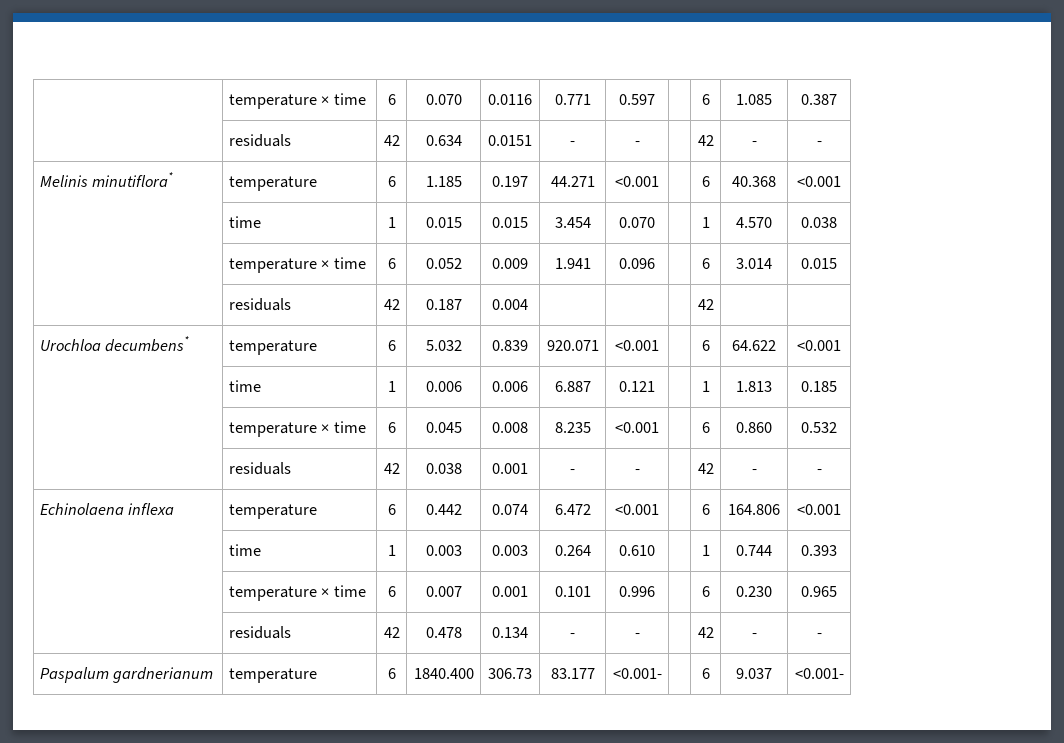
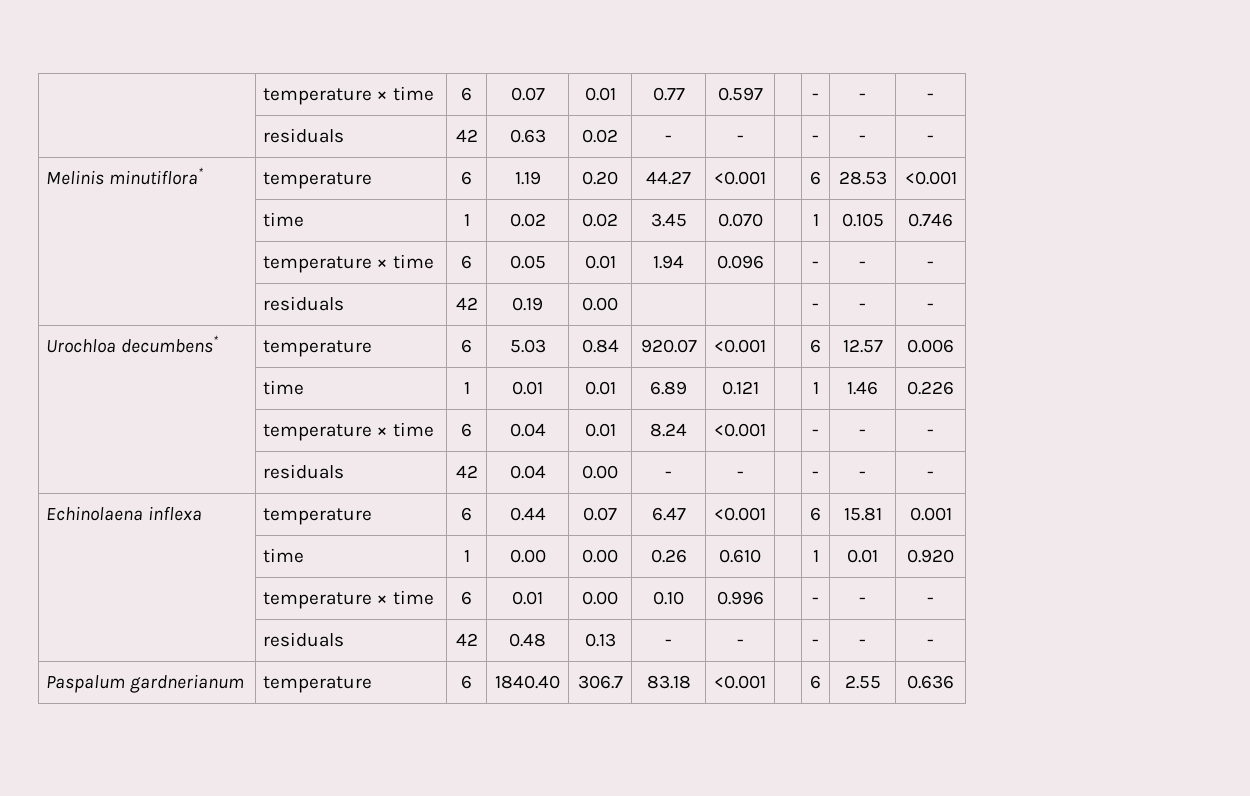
[228,93,366,109] [387,94,396,105] [425,94,462,105] [488,94,532,105] [554,94,591,105] [619,94,655,105] [701,94,710,105] [736,94,772,105] [801,94,837,105] [228,134,291,147] [383,135,400,146] [425,135,462,146] [488,135,532,146] [570,141,575,146] [634,141,640,146] [697,135,714,146] | temperature × time | 6 | 0.070 | 0.0116 | 0.771 | 0.597 | | 6 | 1.085 | 0.387 // | residuals | 42 | 0.634 | 0.0151 | - | - | | 42 -> [263,86,434,105] [461,87,472,101] [510,87,545,101] [584,87,616,101] [652,87,685,101] [717,87,763,101] [812,93,819,100] [859,93,866,100] [927,93,934,100] [263,128,345,143] [455,129,478,142] [509,129,546,143] [582,129,618,143] [665,135,672,142] [736,135,744,142] [812,135,819,142] | temperature × time | 6 | 0.07 | 0.01 | 0.77 | 0.597 | | - | - | - // | residuals | 42 | 0.63 | 0.02 | - | - | | -
[425,176,462,187] [492,176,528,187] [550,176,595,187] [615,176,659,187] [701,176,710,187] [732,176,776,187] [797,176,841,187] [228,216,261,228] [387,217,396,228] [425,217,462,228] [492,217,528,228] [554,217,591,228] 1.185 | 0.197 | 44.271 | <0.001 | | 6 | 40.368 | <0.001 // | time | 1 | 0.015 | 0.015 | 3.454 -> [514,171,541,185] [582,171,618,185] [646,171,691,185] [714,171,766,185] [810,171,821,185] [838,171,887,185] [904,171,957,185] [263,212,305,227] [463,214,470,226] [509,213,546,227] [582,213,618,227] [650,213,687,227] 1.19 | 0.20 | 44.27 | <0.001 | | 6 | 28.53 | <0.001 // | time | 1 | 0.02 | 0.02 | 3.45
[736,217,772,228] [801,217,837,228] [228,257,366,273] [387,258,396,269] [425,258,462,269] [492,258,528,269] [554,258,591,269] [619,258,655,269] [701,258,710,269] [736,258,772,269] [801,258,837,269] [228,298,291,311] [383,299,400,310] [425,299,462,310] [492,299,528,310] [697,299,714,310] 4.570 | 0.038 // | temperature × time | 6 | 0.052 | 0.009 | 1.941 | 0.096 | | 6 | 3.014 | 0.015 // | residuals | 42 | 0.187 | 0.004 | | | | 42 | | -> [841,213,884,227] [908,213,953,227] [263,254,434,273] [461,255,472,269] [509,255,546,269] [584,255,616,269] [653,255,684,269] [716,255,764,269] [812,261,819,268] [859,261,866,268] [927,261,934,268] [263,296,345,311] [455,297,478,310] [512,297,543,311] [582,297,618,311] [812,303,819,310] [859,303,866,310] [927,303,934,310] 0.105 | 0.746 // | temperature × time | 6 | 0.05 | 0.01 | 1.94 | 0.096 | | - | - | - // | residuals | 42 | 0.19 | 0.00 | | | | - | - | -
[425,340,462,351] [492,340,528,351] [546,340,599,351] [615,340,659,351] [701,340,710,351] [732,340,776,351] [797,340,841,351] [228,380,261,392] [387,381,396,392] [425,381,462,392] [492,381,528,392] [554,381,591,392] 5.032 | 0.839 | 920.071 | <0.001 | | 6 | 64.622 | <0.001 // | time | 1 | 0.006 | 0.006 | 6.887 -> [509,339,546,353] [581,339,619,353] [640,339,697,353] [714,339,766,353] [810,339,821,353] [842,339,883,353] [907,339,954,353] [263,380,305,395] [463,382,470,394] [512,381,543,395] [584,381,616,395] [650,381,687,395] 5.03 | 0.84 | 920.07 | <0.001 | | 6 | 12.57 | 0.006 // | time | 1 | 0.01 | 0.01 | 6.89
[736,381,772,392] [801,381,837,392] [228,421,366,437] [387,422,396,433] [425,422,462,433] [492,422,528,433] [554,422,591,433] [615,422,659,433] [701,422,710,433] [736,422,772,433] [801,422,837,433] [228,462,291,475] [383,463,400,474] [425,463,462,474] [492,463,528,474] [570,469,575,474] [634,469,640,474] [697,463,714,474] 1.813 | 0.185 // | temperature × time | 6 | 0.045 | 0.008 | 8.235 | <0.001 | | 6 | 0.860 | 0.532 // | residuals | 42 | 0.038 | 0.001 | - | - | | 42 -> [847,381,878,395] [907,381,954,395] [263,422,434,441] [461,423,472,437] [509,423,546,437] [584,423,616,437] [650,423,687,437] [714,423,766,437] [812,429,819,436] [859,429,866,436] [927,429,934,436] [263,464,345,479] [455,465,478,478] [509,465,546,479] [582,465,618,479] [665,471,672,478] [736,471,744,478] [812,471,819,478] 1.46 | 0.226 // | temperature × time | 6 | 0.04 | 0.01 | 8.24 | <0.001 | | - | - | - // | residuals | 42 | 0.04 | 0.00 | - | - | | -
[425,504,462,515] [492,504,528,515] [554,504,591,515] [615,504,659,515] [701,504,710,515] [728,504,780,515] [797,504,841,515] [228,544,261,556] [387,545,396,556] [425,545,462,556] [492,545,528,556] [554,545,591,556] 0.442 | 0.074 | 6.472 | <0.001 | | 6 | 164.806 | <0.001 // | time | 1 | 0.003 | 0.003 | 0.264 -> [509,507,546,521] [583,507,617,521] [651,507,686,521] [714,507,766,521] [810,507,821,521] [843,507,882,521] [909,507,952,521] [263,548,305,563] [463,550,470,562] [509,549,546,563] [582,549,618,563] [650,549,687,563] 0.44 | 0.07 | 6.47 | <0.001 | | 6 | 15.81 | 0.001 // | time | 1 | 0.00 | 0.00 | 0.26
[736,545,772,556] [801,545,837,556] [228,585,366,601] [387,586,396,597] [425,586,462,597] [492,586,528,597] [554,586,591,597] [619,586,655,597] [701,586,710,597] [736,586,772,597] [801,586,837,597] [228,626,291,639] [383,627,400,638] [425,627,462,638] [492,627,528,638] [570,633,575,638] [634,633,640,638] [697,627,714,638] 0.744 | 0.393 // | temperature × time | 6 | 0.007 | 0.001 | 0.101 | 0.996 | | 6 | 0.230 | 0.965 // | residuals | 42 | 0.478 | 0.134 | - | - | | 42 -> [847,549,878,563] [907,549,954,563] [263,590,434,609] [461,591,472,605] [512,591,543,605] [582,591,618,605] [653,591,684,605] [716,591,764,605] [812,597,819,604] [859,597,866,604] [927,597,934,604] [263,632,345,647] [455,633,478,646] [509,633,546,647] [584,633,616,647] [665,639,672,646] [736,639,744,646] [812,639,819,646] 0.01 | 0.920 // | temperature × time | 6 | 0.01 | 0.00 | 0.10 | 0.996 | | - | - | - // | residuals | 42 | 0.48 | 0.13 | - | - | | -
[413,668,474,679] [488,668,532,679] [550,668,595,679] [612,668,662,679] [701,668,710,679] [736,668,772,679] [794,668,844,679] 1840.400 | 306.73 | 83.177 | <0.001- | | 6 | 9.037 | <0.001- -> [495,675,560,689] [577,675,623,689] [646,675,691,689] [714,675,766,689] [810,675,821,689] [844,675,881,689] [907,675,954,689] 1840.40 | 306.7 | 83.18 | <0.001 | | 6 | 2.55 | 0.636

